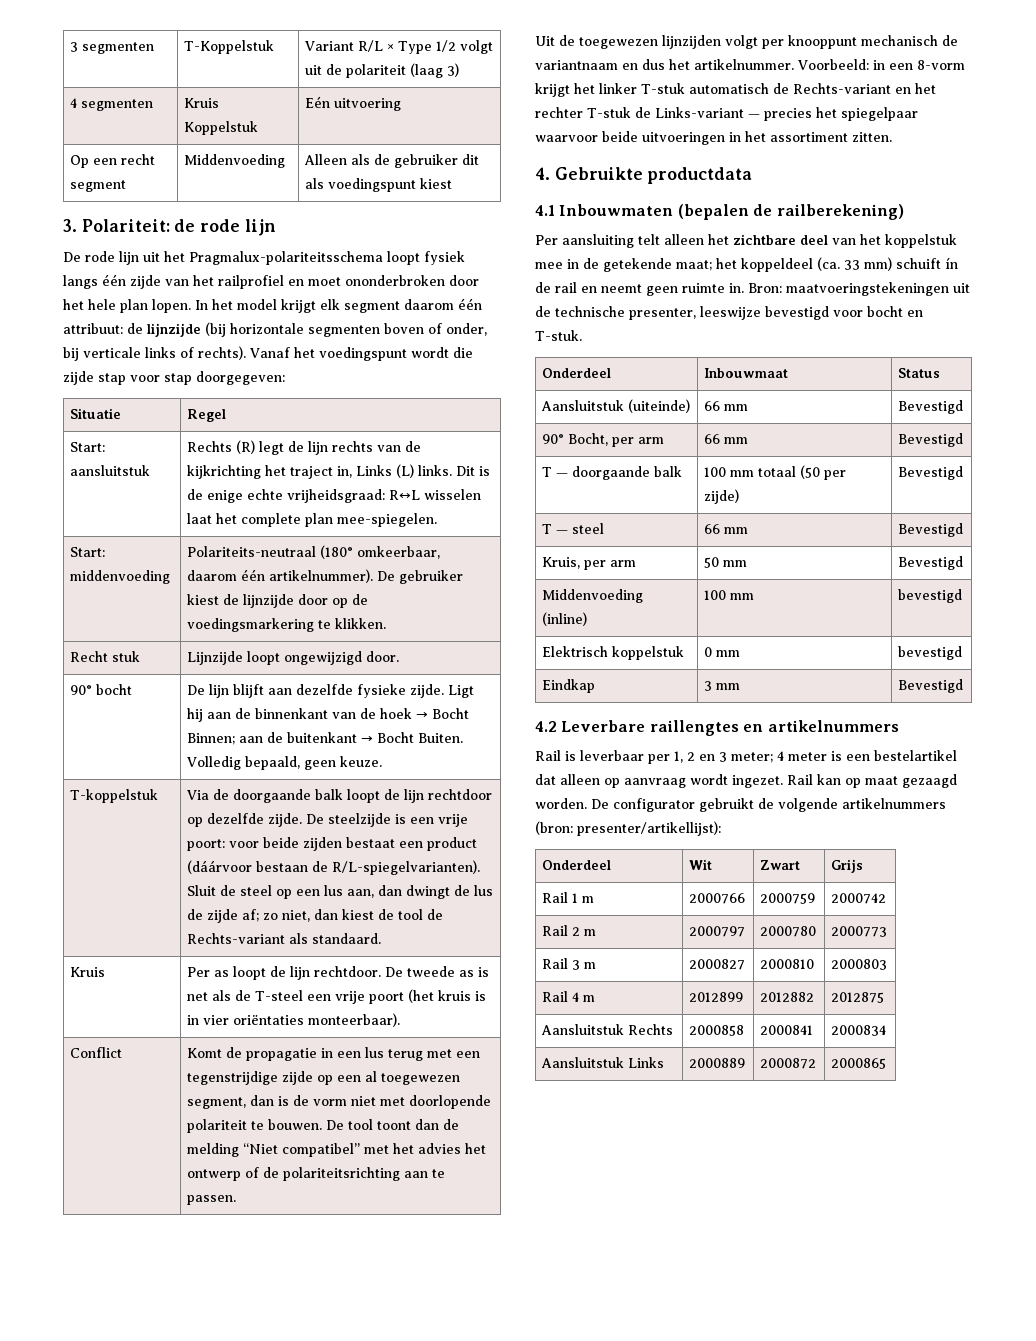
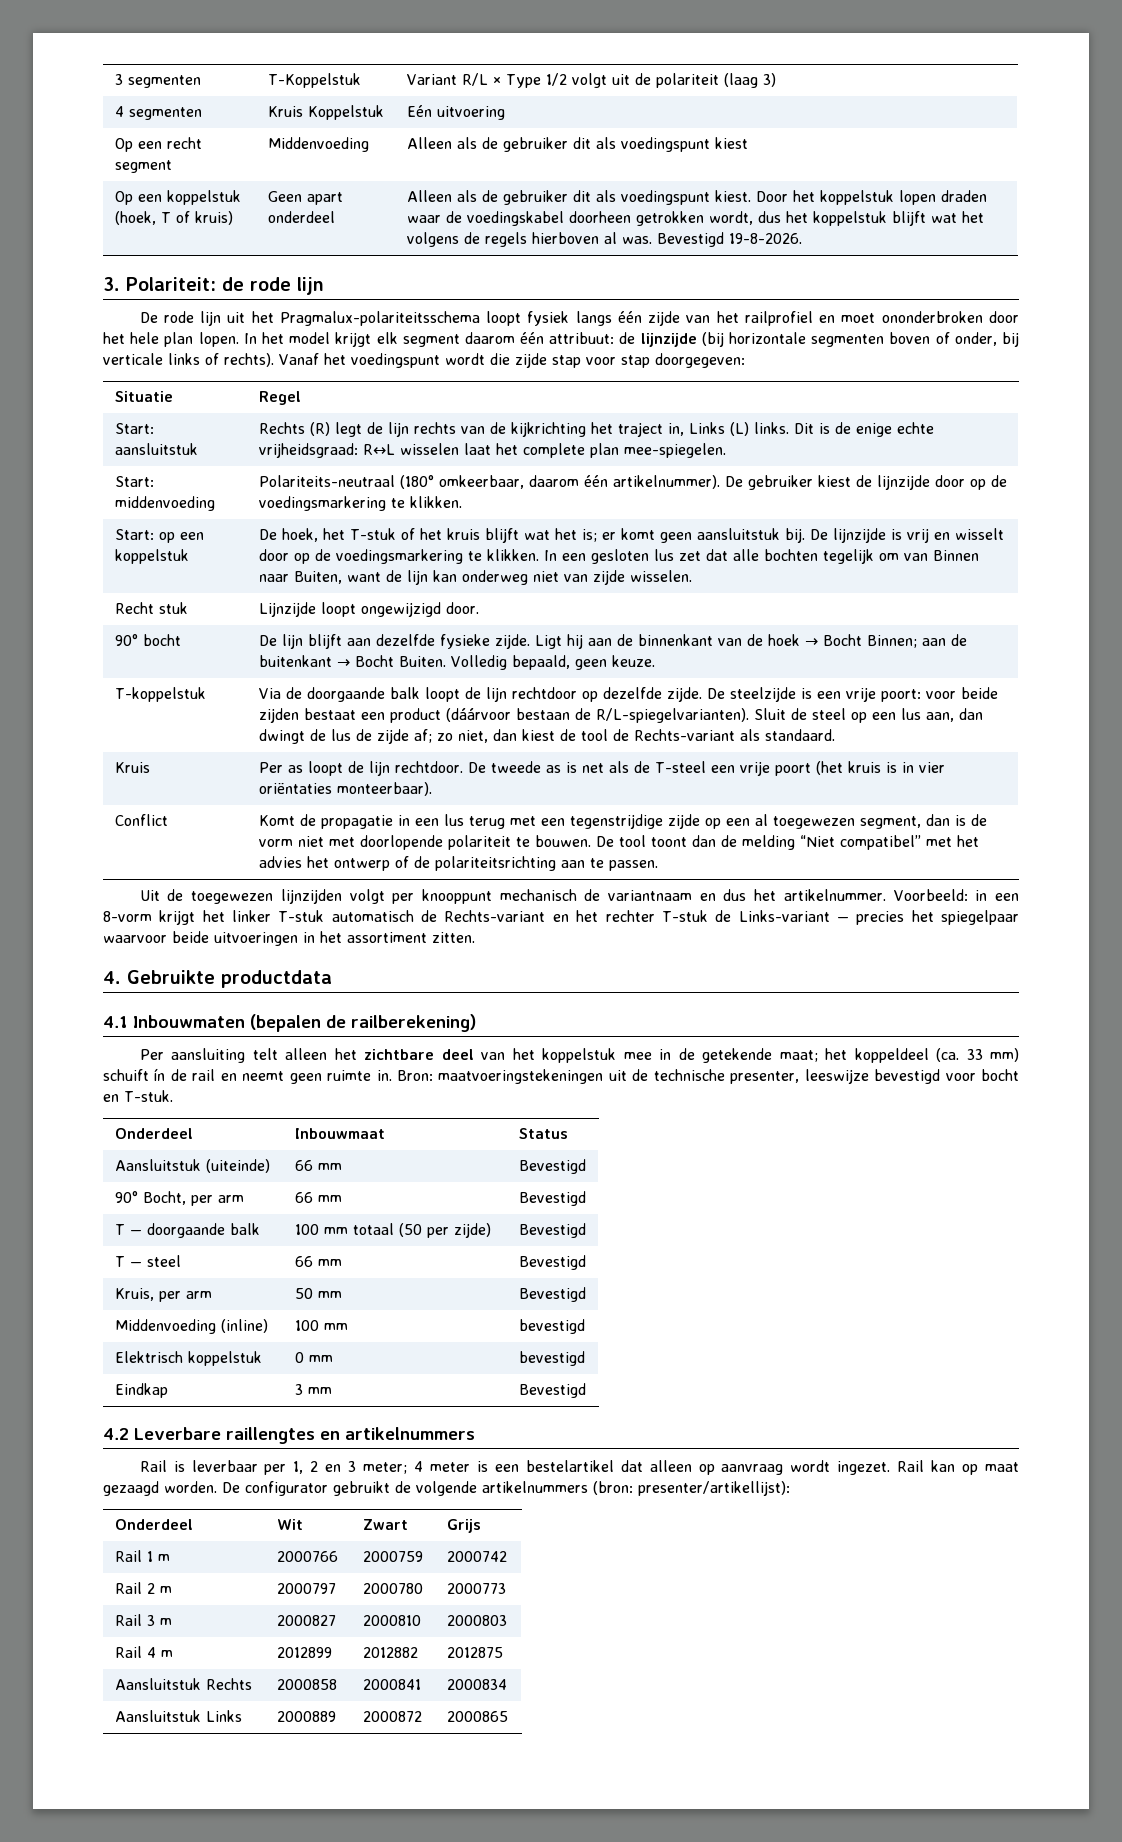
(453, 183) none -> [114,190,241,205] [114,211,233,225] [267,191,343,205] [267,211,335,223] [406,190,987,205] [406,211,984,226] [406,232,802,247] // Op een koppelstuk (hoek, T of kruis) | Geen apart onderdeel | Alleen als de gebruiker dit als voedingspunt kiest. Door het koppelstuk lopen draden waar de voedingskabel doorheen getrokken wordt, dus het koppelstuk blijft wat het volgens de regels hierboven al was. Bevestigd 19-8-2026.
(387, 623) none -> [114,529,204,543] [114,549,189,564] [258,528,1004,543] [258,549,979,564] [258,570,692,585] // Start: op een koppelstuk | De hoek, het T-stuk of het kruis blijft wat het is; er komt geen aansluitstuk bij. De lijnzijde is vrij en wisselt door op de voedingsmarkering te klikken. In een gesloten lus zet dat alle bochten tegelijk om van Binnen naar Buiten, want de lijn kan onderweg niet van zijde wisselen.

